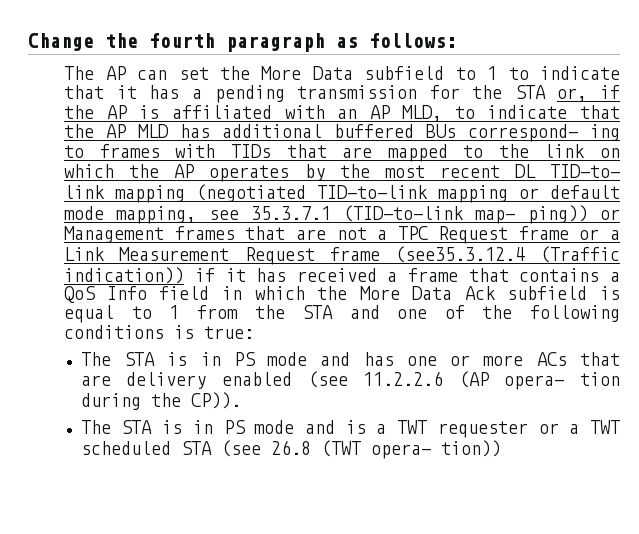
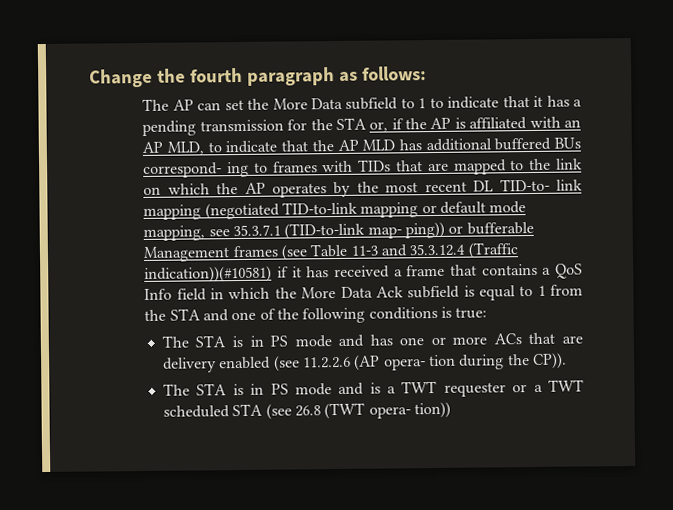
(621, 214) none -> [466,221,534,235] bufferable
[245,226,621,244] [64,246,620,265] [64,267,185,284] that are not a TPC Request frame or a Link Measurement Request frame (see35.3.12.4 (Traffic indication)) -> [280,242,519,261] [144,265,273,283] (see Table 11-3 and 35.3.12.4 (Traffic indication))(#10581)

